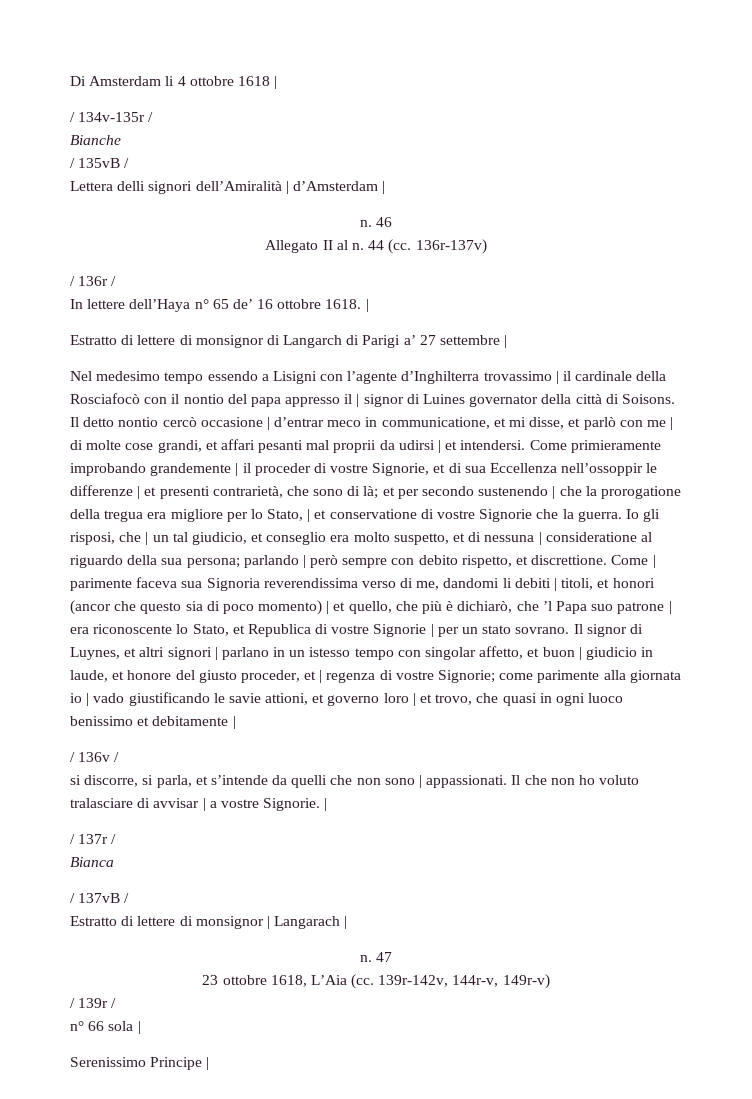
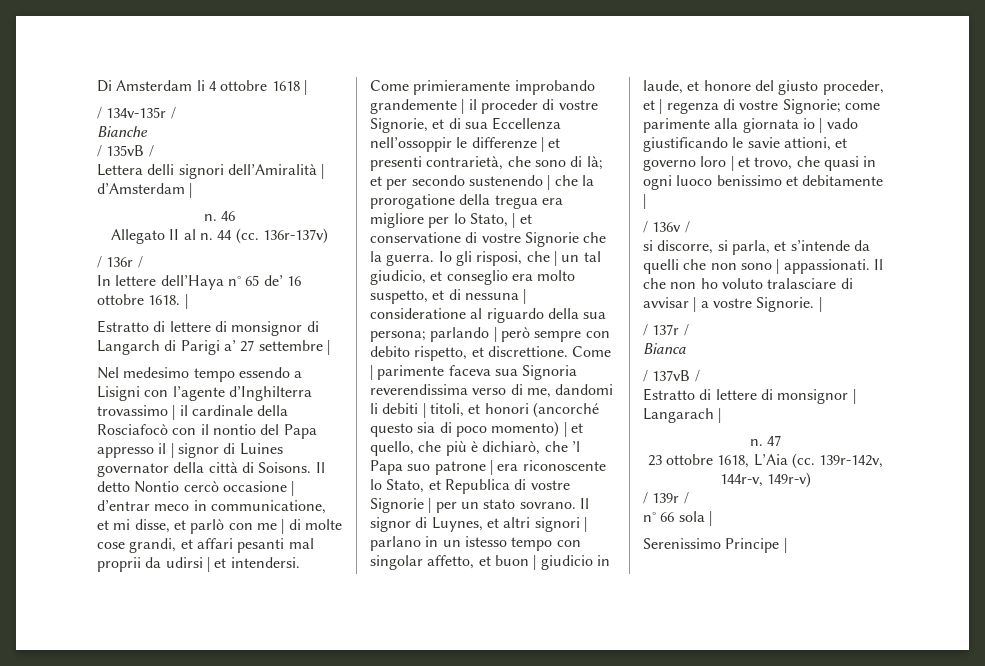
[250,397,281,407] papa -> [283,424,317,439] Papa
[118,417,159,427] nontio -> [134,481,180,493] Nontio
[70,600,137,615] (ancor che -> [532,402,599,418] (ancorché

